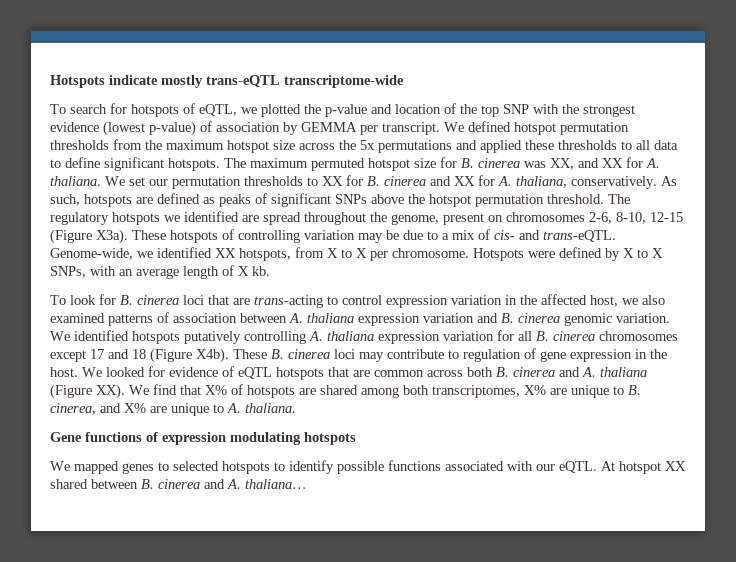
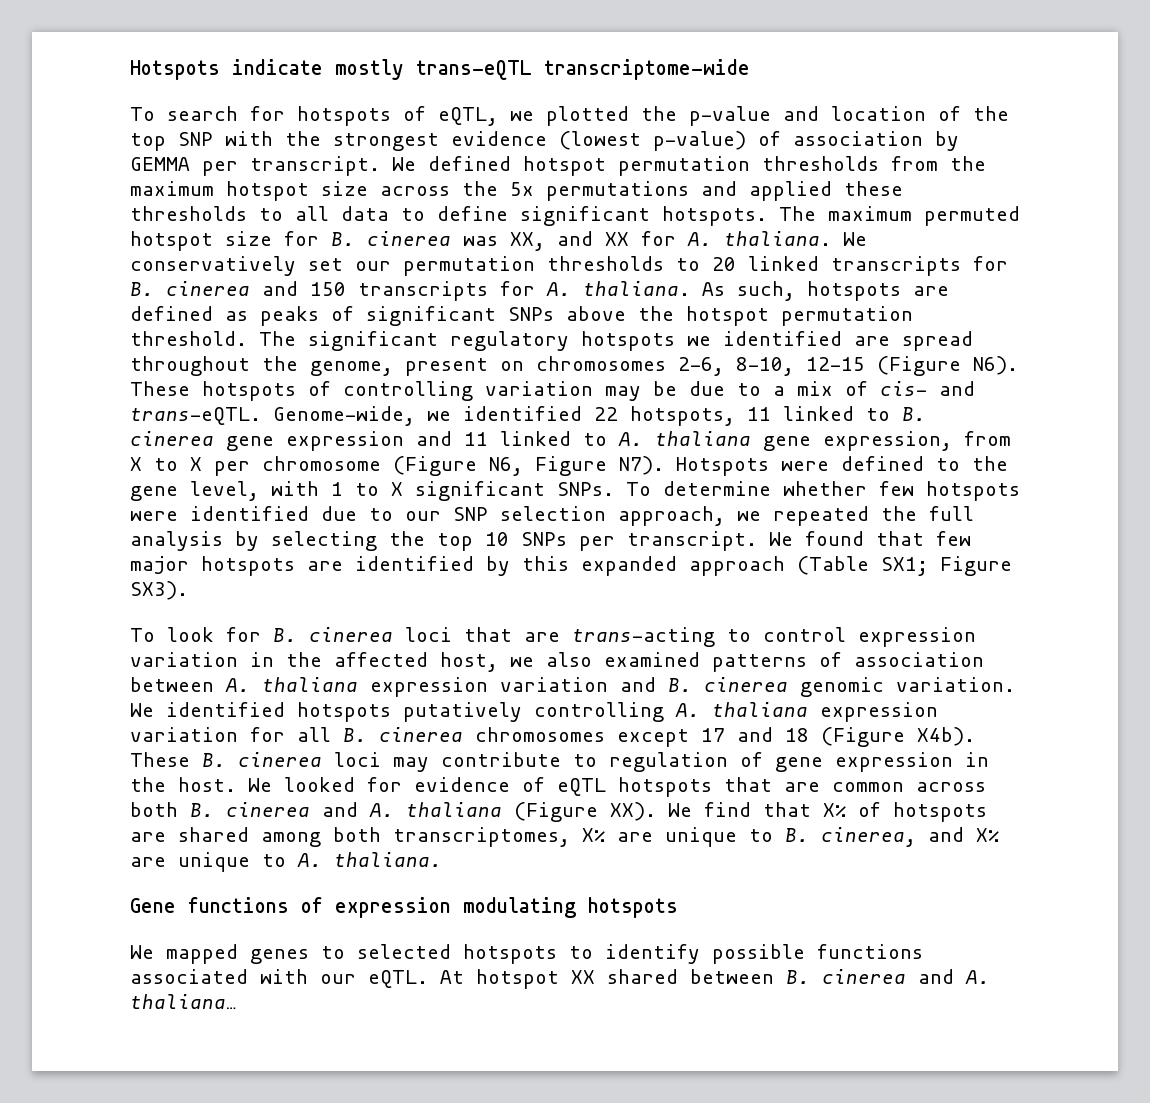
(125, 181) none -> [130,256,296,276] conservatively
[322,176,343,186] XX -> [712,256,961,276] 20 linked transcripts
[454,175,657,189] XX for A. thaliana, conservatively. -> [310,281,690,301] 150 transcripts for A. thaliana.
(630, 199) none -> [308,331,438,351] significant
[96,229,128,244] X3a). -> [973,356,1018,375] N6).
[215,248,291,261] XX hotspots, -> [594,406,926,426] [130,431,952,451] 22 hotspots, 11 linked to B. cinerea gene expression and 11 linked to A. thaliana gene expression,
[392,247,663,261] [50,265,270,279] chromosome. Hotspots were defined by X to X SNPs, with an average length of X kb. -> [262,456,1008,476] [130,481,1020,501] [130,506,974,526] [130,531,971,551] [130,556,1012,576] [130,581,188,600] chromosome (Figure N6, Figure N7). Hotspots were defined to the gene level, with 1 to X significant SNPs. To determine whether few hotspots were identified due to our SNP selection approach, we repeated the full analysis by selecting the top 10 SNPs per transcript. We found that few major hotspots are identified by this expanded approach (Table SX1; Figure SX3).

